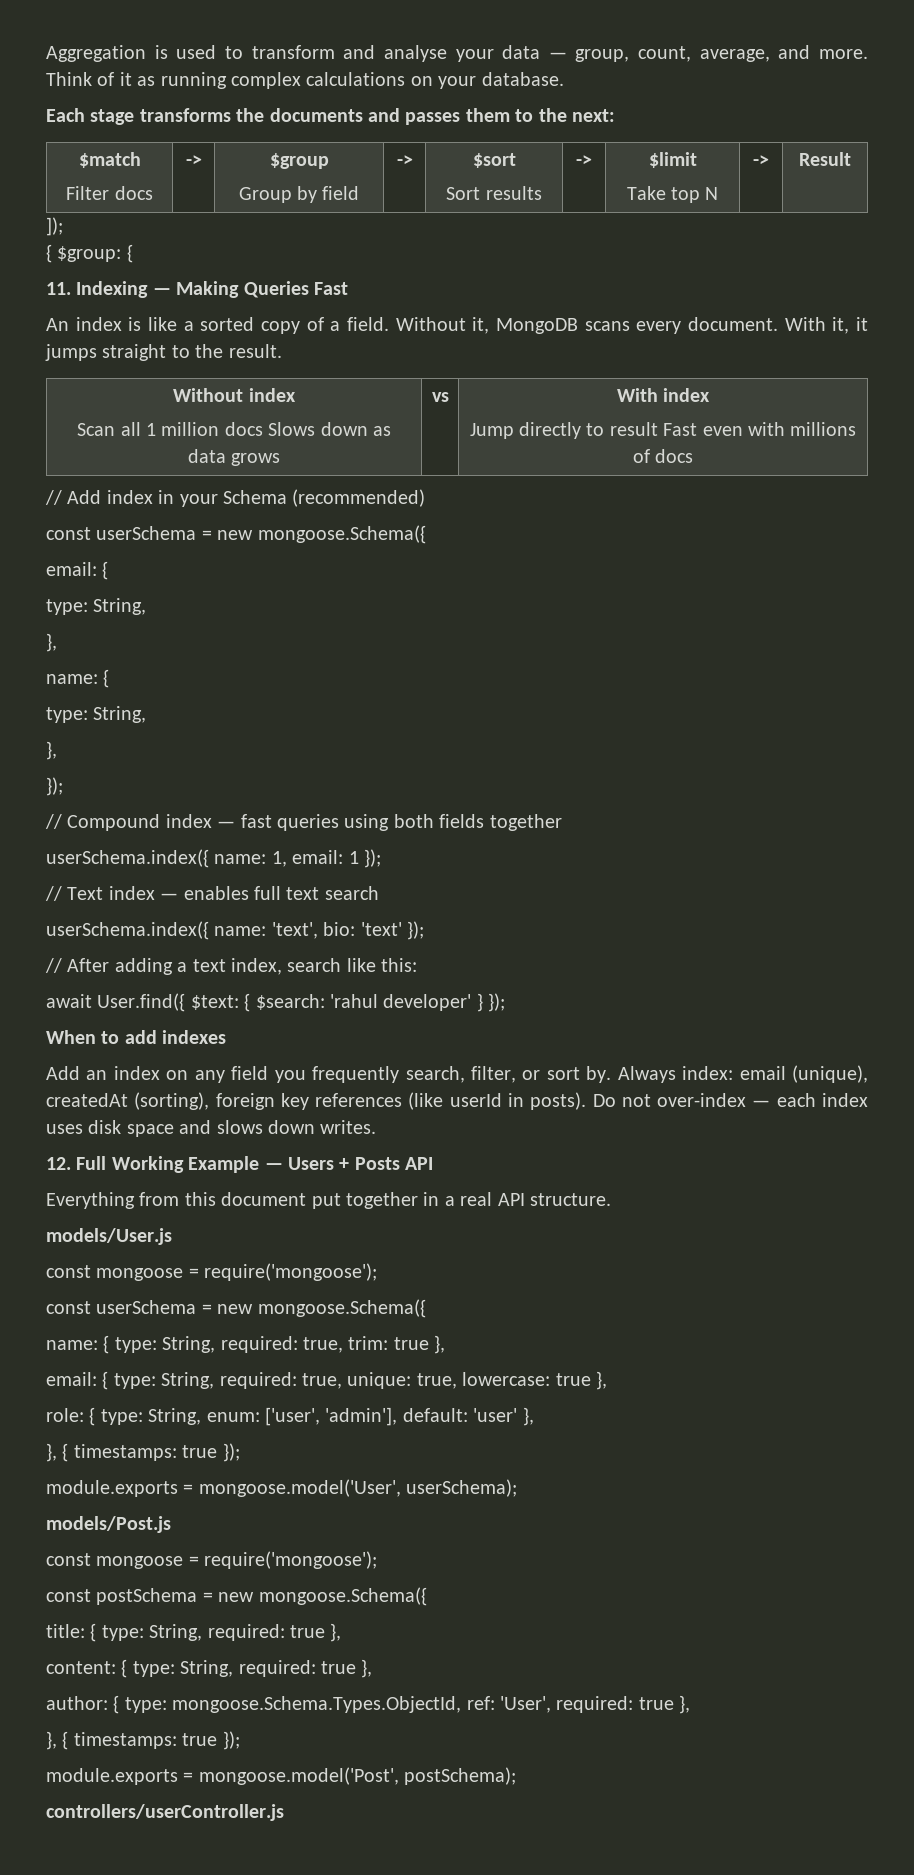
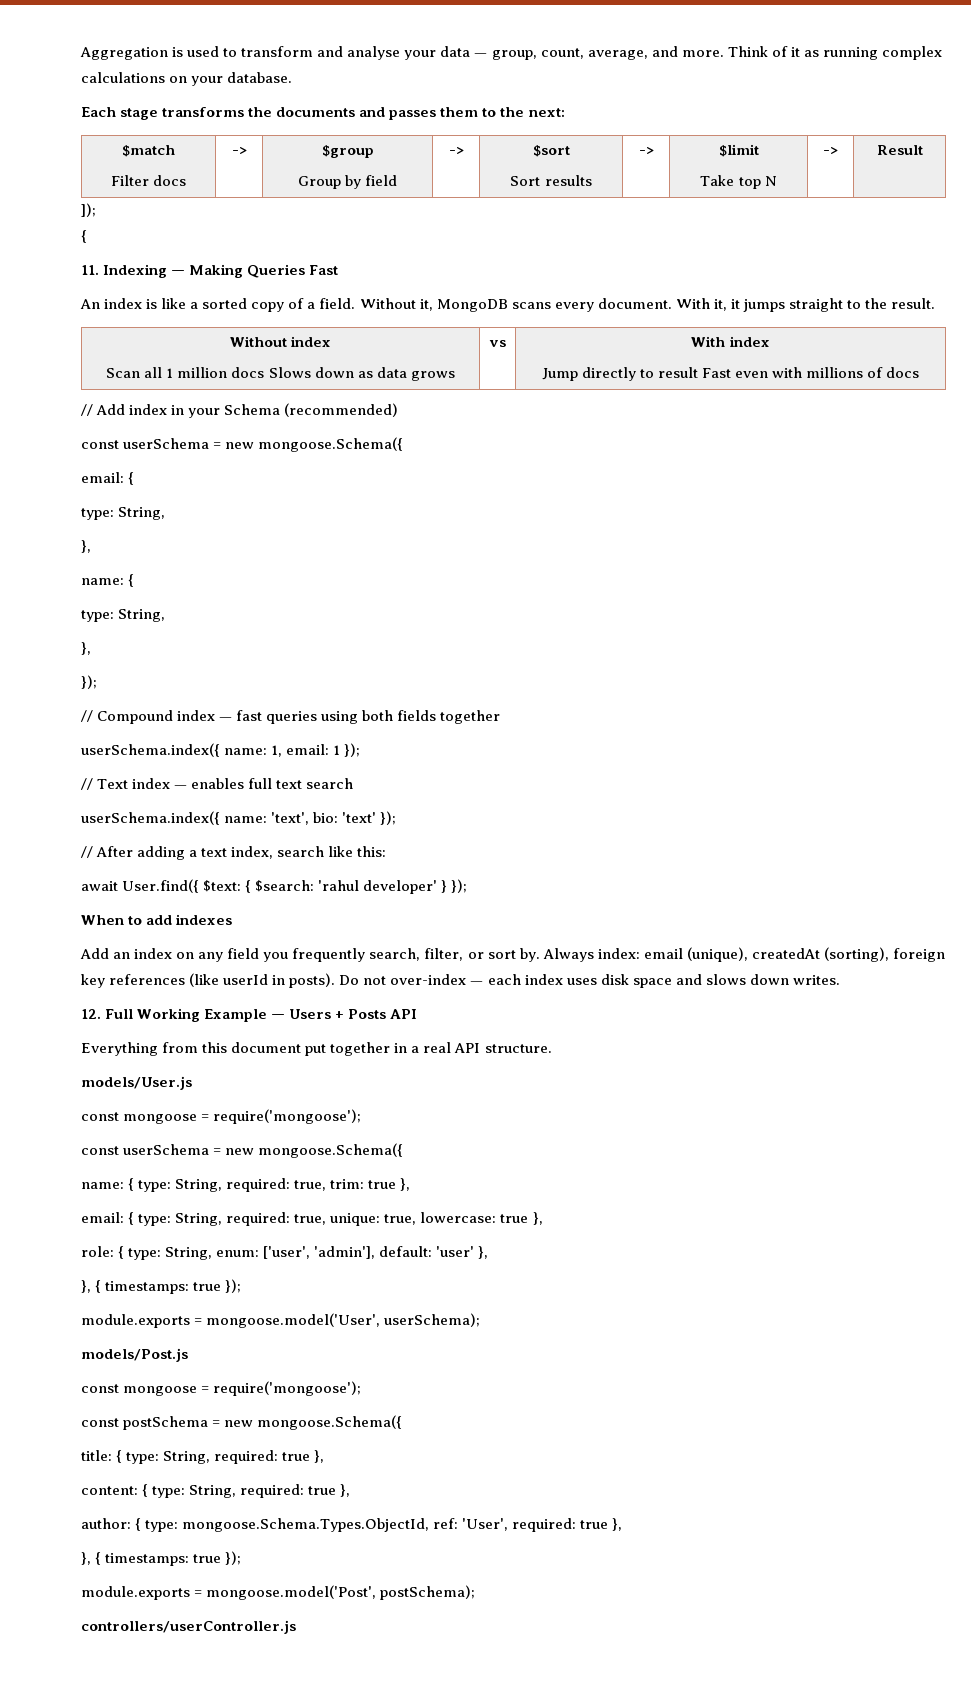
[57,244,133,263] $group: { -> (87, 236) none

